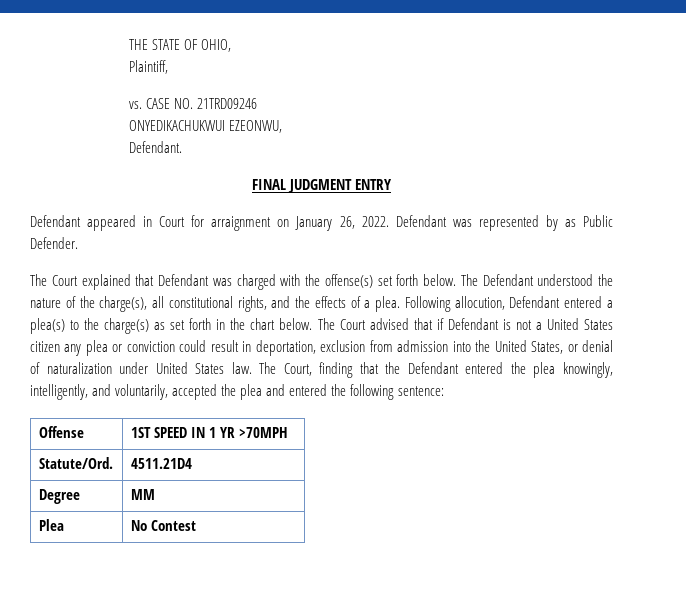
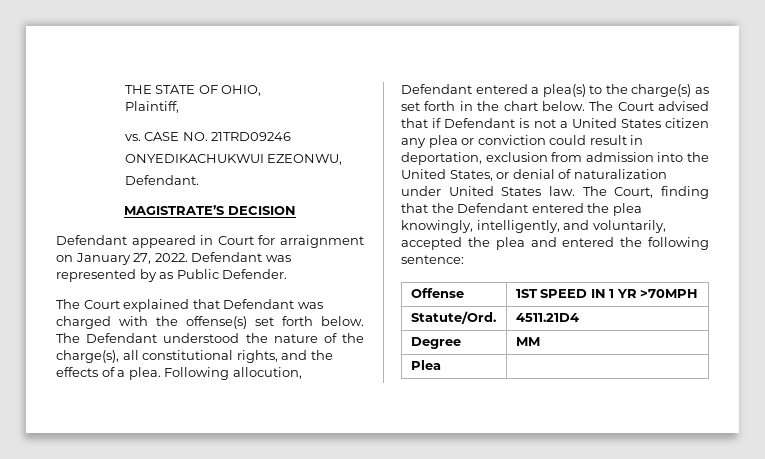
[251,179,393,193] FINAL JUDGMENT ENTRY -> [124,205,296,215] MAGISTRATE’S DECISION
[339,216,355,229] 26, -> [133,253,152,264] 27,
[130,520,196,531] No Contest -> (441, 365) none

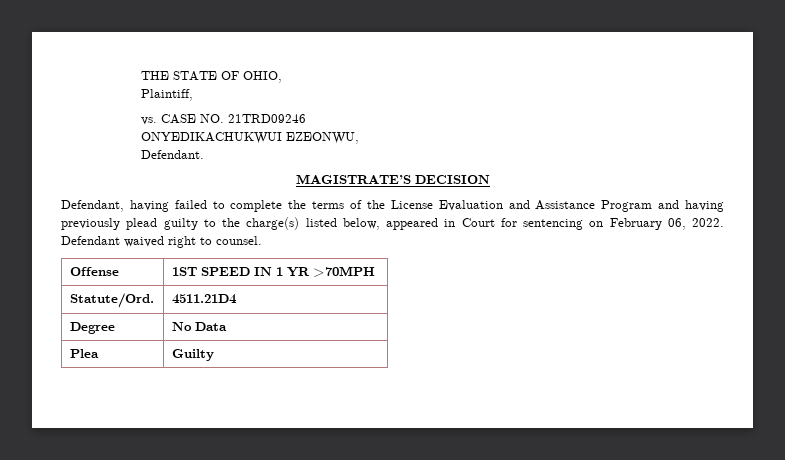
[56,235,364,248] [56,252,291,265] [56,269,288,282] [56,299,323,312] [56,316,364,329] [56,333,364,343] [56,350,333,363] [56,367,302,380] [401,84,709,97] [401,101,709,111] [401,118,709,128] [401,135,644,148] [401,152,709,165] [401,169,667,181] [401,186,709,199] [401,203,642,216] [401,220,666,233] [401,237,709,250] [401,255,464,264] Defendant appeared in Court for arraignment on January 27, 2022. Defendant was represented by as Public Defender. // The Court explained that Defendant was charged with the offense(s) set forth below. The Defendant understood the nature of the charge(s), all constitutional rights, and the effects of a plea. Following allocution, Defendant entered a plea(s) to the charge(s) as set forth in the chart below. The Court advised that if Defendant is not a United States citizen any plea or conviction could result in deportation, exclusion from admission into the United States, or denial of naturalization under United States law. The Court, finding that the Defendant entered the plea knowingly, intelligently, and voluntarily, accepted the plea and entered the following sentence: -> [61,200,725,212] [61,217,724,230] [61,236,262,248] Defendant, having failed to complete the terms of the License Evaluation and Assistance Program and having previously plead guilty to the charge(s) listed below, appeared in Court for sentencing on February 06, 2022. Defendant waived right to counsel.
[515,337,540,346] MM -> [171,322,227,331] No Data
(441, 365) none -> [171,349,214,361] Guilty

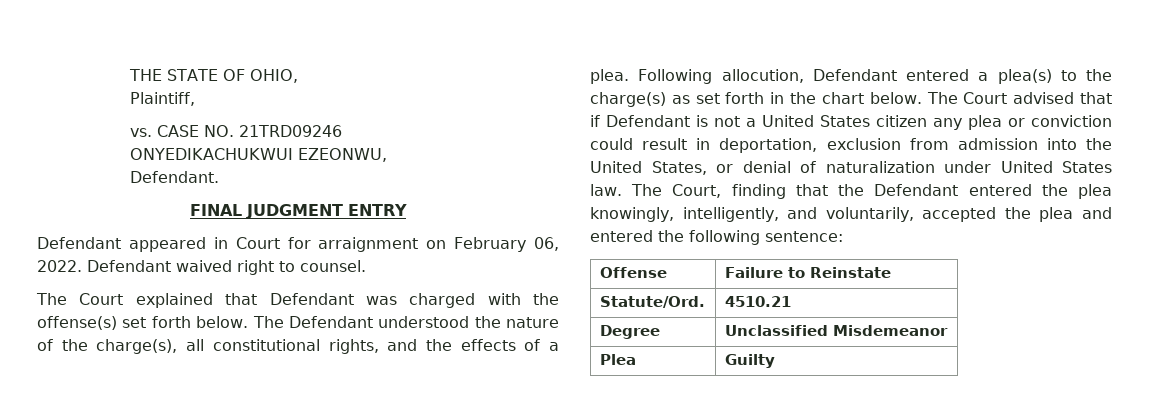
[295,174,490,184] [61,200,725,212] [61,217,380,230] MAGISTRATE’S DECISION // Defendant, having failed to complete the terms of the License Evaluation and Assistance Program and having previously plead guilty to the charge(s) listed below, -> [189,204,407,219] [37,237,121,249] FINAL JUDGMENT ENTRY // Defendant
[523,219,583,230] sentencing -> [318,237,419,252] arraignment
[69,267,119,276] [171,266,375,277] // Offense | 1ST SPEED IN 1 YR >70MPH -> [36,293,559,308] [37,316,559,330] [37,339,559,354] [590,69,1112,84] [590,92,1112,107] [590,115,1112,130] [590,138,1112,153] [590,161,1112,175] [590,184,1112,199] [590,207,1112,222] [590,230,843,245] [599,267,667,278] [724,267,891,278] // The Court explained that Defendant was charged with the offense(s) set forth below. The Defendant understood the nature of the charge(s), all constitutional rights, and the effects of a plea. Following allocution, Defendant entered a plea(s) to the charge(s) as set forth in the chart below. The Court advised that if Defendant is not a United States citizen any plea or conviction could result in deportation, exclusion from admission into the United States, or denial of naturalization under United States law. The Court, finding that the Defendant entered the plea knowingly, intelligently, and voluntarily, accepted the plea and entered the following sentence: // Offense | Failure to Reinstate
[171,294,237,304] 4511.21D4 -> [724,296,791,307] 4510.21
[171,322,227,331] No Data -> [724,325,948,336] Unclassified Misdemeanor

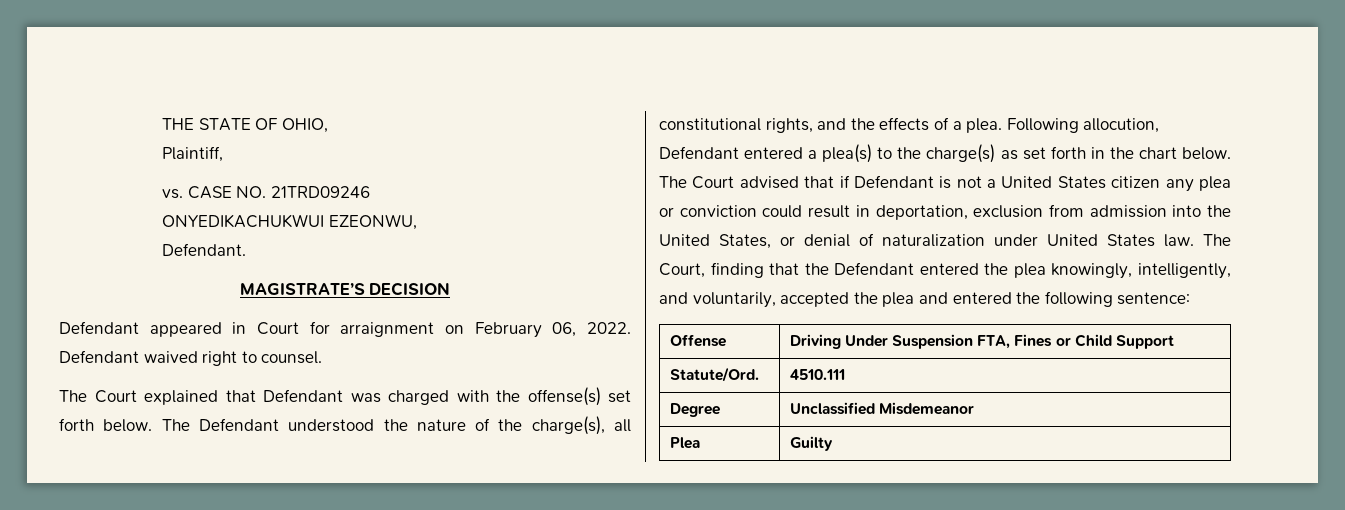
[189,204,407,219] FINAL JUDGMENT ENTRY -> [239,282,451,296] MAGISTRATE’S DECISION
[724,267,891,278] Failure to Reinstate -> [789,334,1175,349] Driving Under Suspension FTA, Fines or Child Support
[724,296,791,307] 4510.21 -> [789,369,845,380] 4510.111

